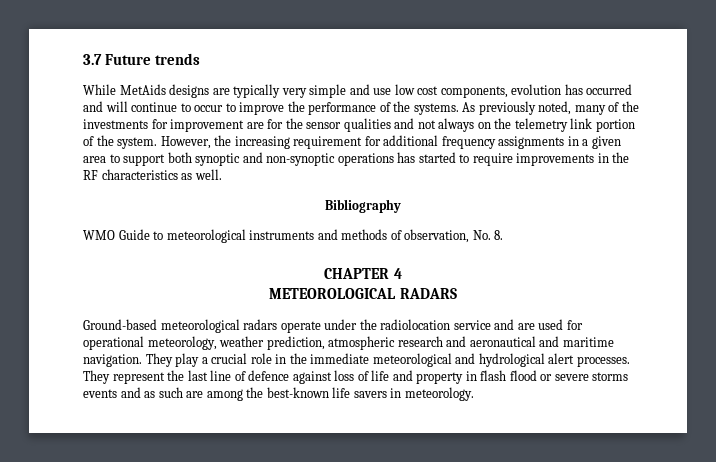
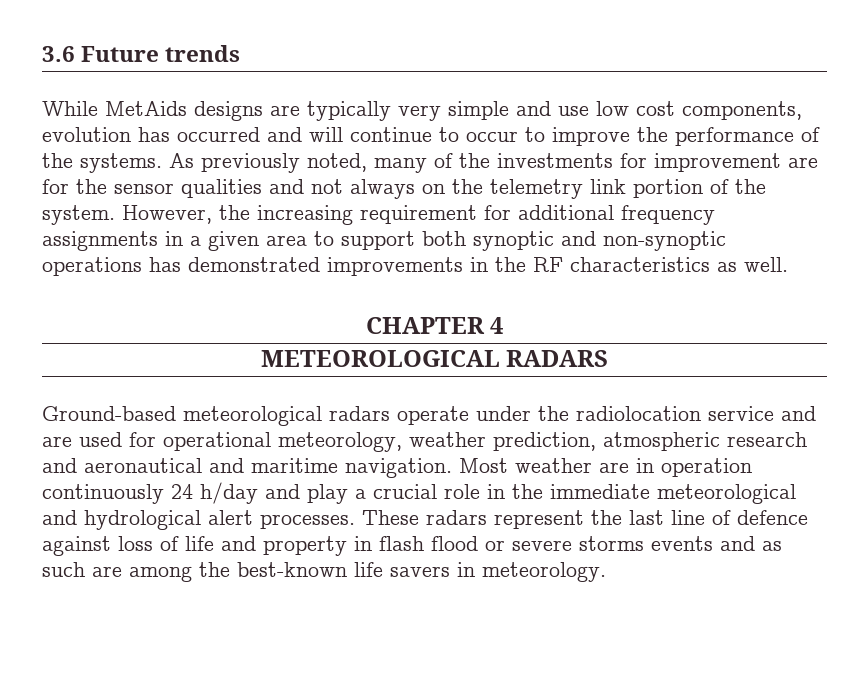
[83,54,102,65] 3.7 -> [42,46,75,62] 3.6
[418,152,513,166] started to require -> [188,257,320,272] demonstrated
[325,199,401,213] [83,229,504,243] // Bibliography // WMO Guide to meteorological instruments and methods of observation, No. 8. -> (788, 264) none
[145,353,173,367] They -> [459,458,752,477] [42,482,300,504] Most weather are in operation continuously 24 h/day and
[83,370,110,384] They -> [362,510,487,525] These radars

